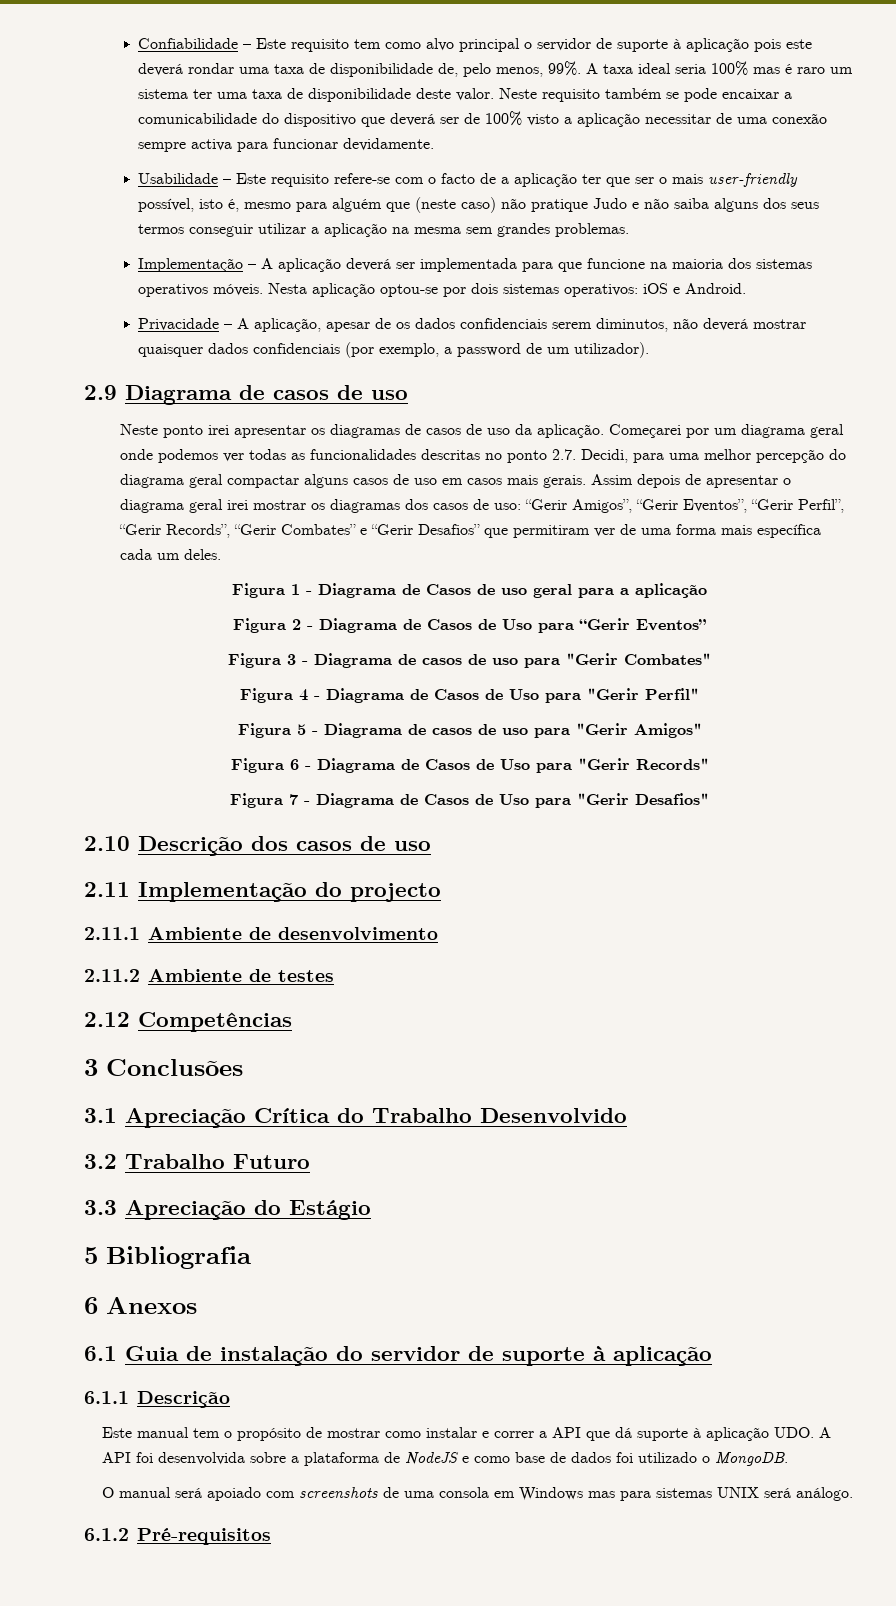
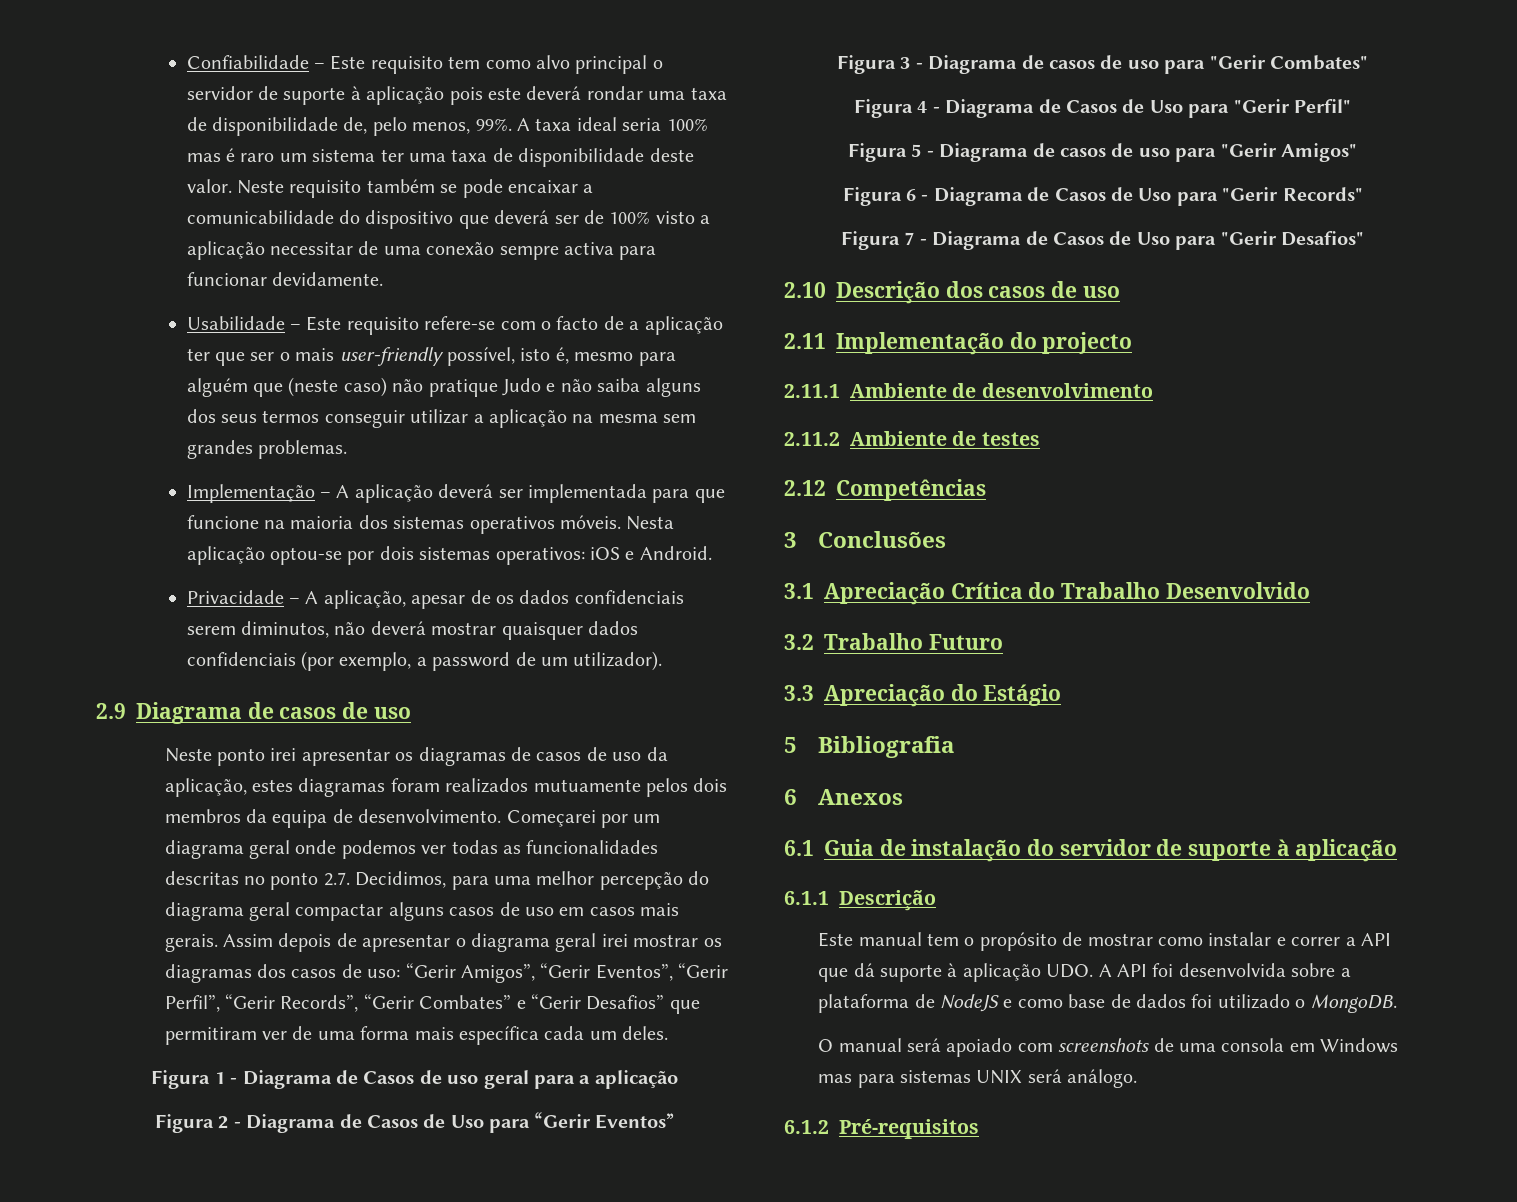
[537,424,605,438] aplicação. -> [164,778,728,797] [164,809,502,828] aplicação, estes diagramas foram realizados mutuamente pelos dois membros da equipa de desenvolvimento.
[581,449,629,463] Decidi, -> [355,871,447,888] Decidimos,

